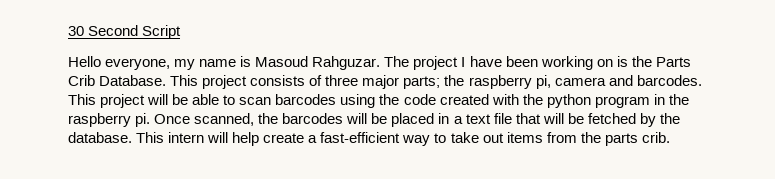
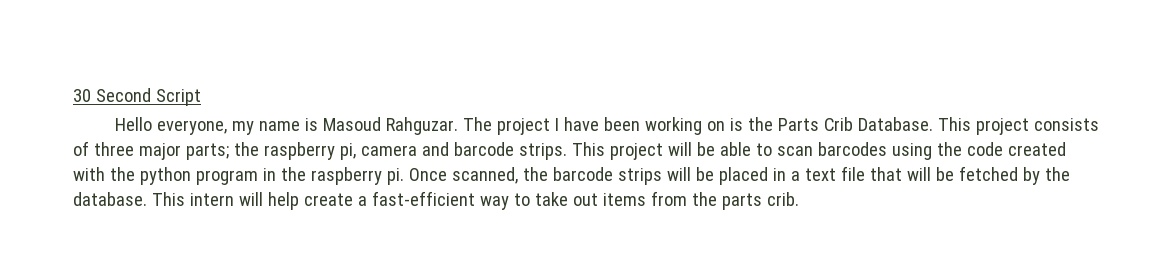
[636,75,702,86] barcodes. -> [453,142,567,160] barcode strips.
[282,113,344,124] barcodes -> [552,167,662,185] barcode strips

